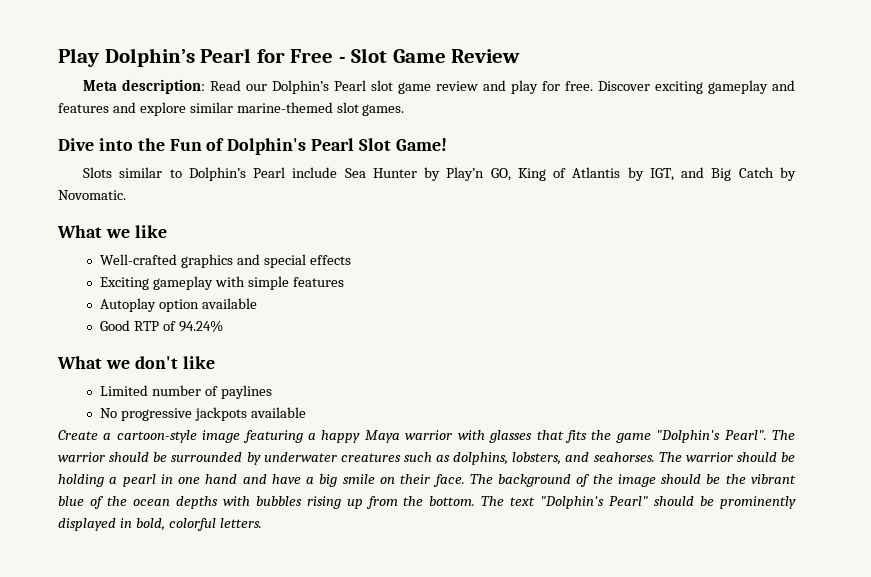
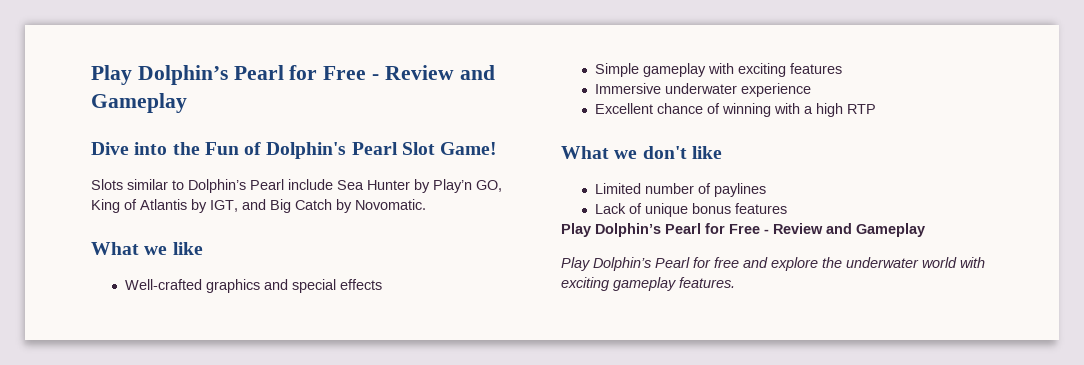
[58,48,521,67] [83,79,795,94] [58,102,405,116] Play Dolphin’s Pearl for Free - Slot Game Review // Meta description: Read our Dolphin’s Pearl slot game review and play for free. Discover exciting gameplay and features and explore similar marine-themed slot games. -> [91,65,495,85] [91,93,187,113] Play Dolphin’s Pearl for Free - Review and Gameplay
[99,277,149,290] Exciting -> [594,63,639,77] Simple
[247,276,344,290] [99,298,257,312] [99,320,130,331] simple features // Autoplay option available // Good -> [737,63,842,77] [594,83,811,97] [594,103,843,117] exciting features // Immersive underwater experience // Excellent chance of winning with a high
[162,320,223,332] of 94.24% -> (876, 109) none
[99,407,306,421] [58,430,795,443] [58,452,795,465] [58,474,796,487] [58,496,797,509] [58,518,262,531] No progressive jackpots available // Create a cartoon-style image featuring a happy Maya warrior with glasses that fits the game "Dolphin's Pearl". The warrior should be surrounded by underwater creatures such as dolphins, lobsters, and seahorses. The warrior should be holding a pearl in one hand and have a big smile on their face. The background of the image should be the vibrant blue of the ocean depths with bubbles rising up from the bottom. The text "Dolphin's Pearl" should be prominently displayed in bold, colorful letters. -> [594,203,787,217] [561,223,925,237] [561,257,985,271] [561,277,735,291] Lack of unique bonus features // Play Dolphin’s Pearl for Free - Review and Gameplay // Play Dolphin’s Pearl for free and explore the underwater world with exciting gameplay features.

